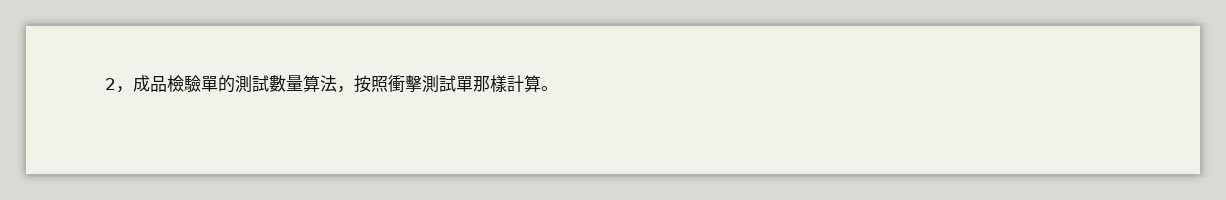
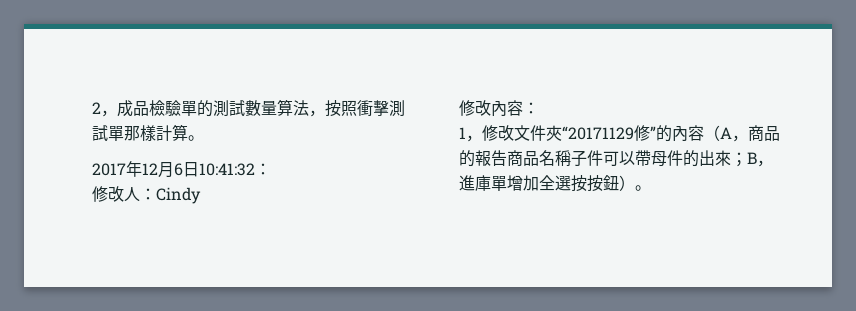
(558, 88) none -> [92,161,271,178] [92,186,201,204] [459,100,539,117] [459,125,780,142] [459,150,773,167] [459,175,651,192] // 2017年12月6日10:41:32： // 修改人：Cindy // 修改內容： // 1，修改文件夾“20171129修”的內容（A，商品的報告商品名稱子件可以帶母件的出來；B，進庫單增加全選按按鈕）。

